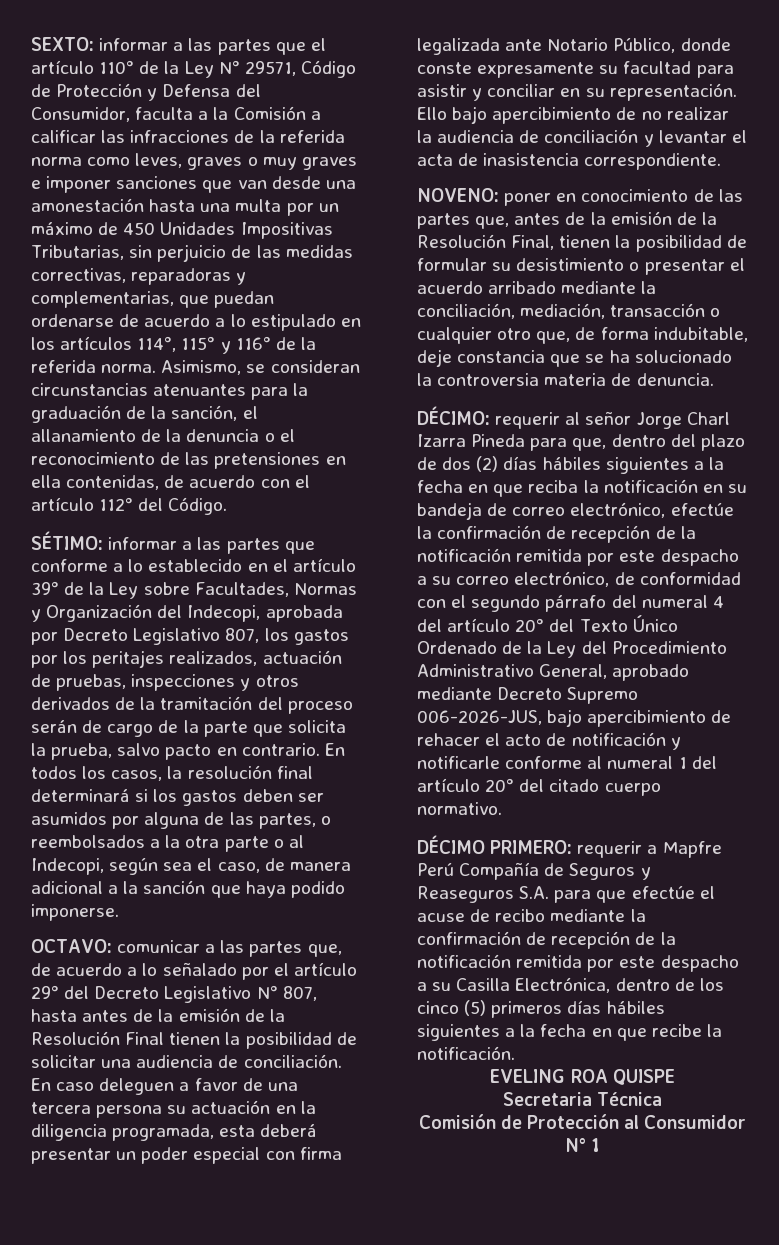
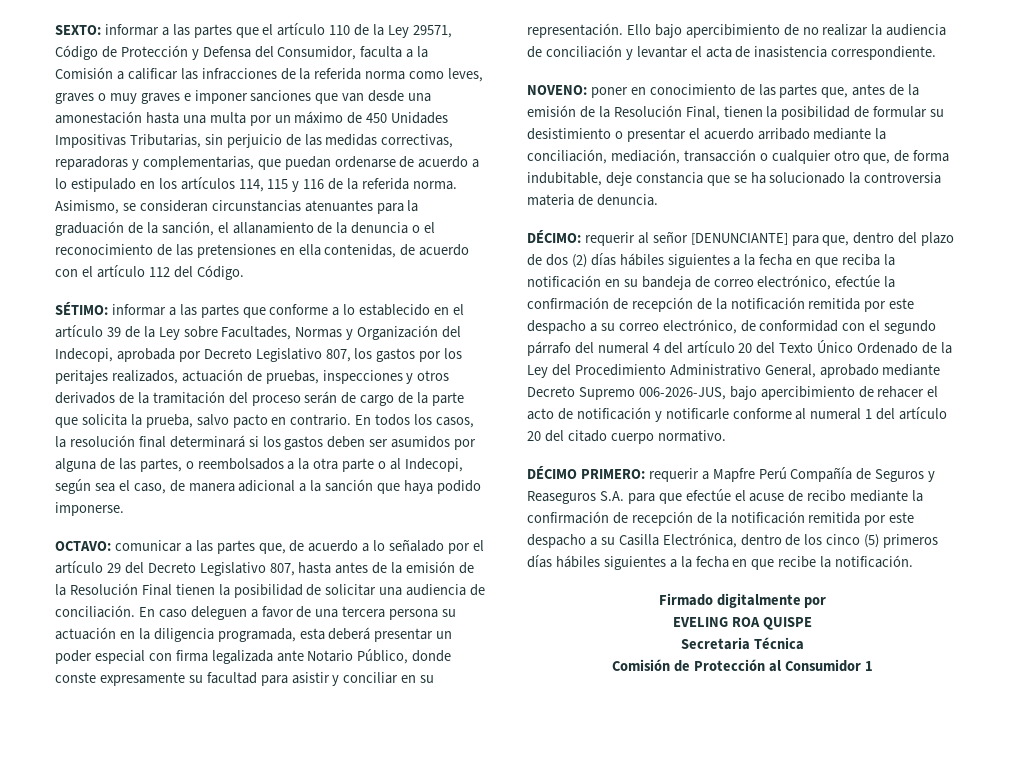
[99,60,240,78] 110° de la Ley N° -> [329,24,410,38] 110 de la Ley
[137,336,271,354] 114°, 115° y 116° -> [238,179,325,192] 114, 115 y 116
[99,497,134,511] 112° -> [148,267,170,277] 112
[31,581,59,595] 39° -> [106,327,121,337] 39
[31,985,59,999] 29° -> [106,563,121,573] 29
[256,985,278,999] N° -> (266, 569) none
[636,412,730,429] [417,434,526,447] Jorge Charl Izarra Pineda -> [690,233,788,245] [DENUNCIANTE]
[515,618,545,632] 20° -> [738,343,753,353] 20
[485,778,515,792] 20° -> [527,431,541,441] 20
(515, 1053) none -> [658,593,827,608] // Firmado digitalmente por
[564,1138,586,1152] N° -> (861, 665) none

